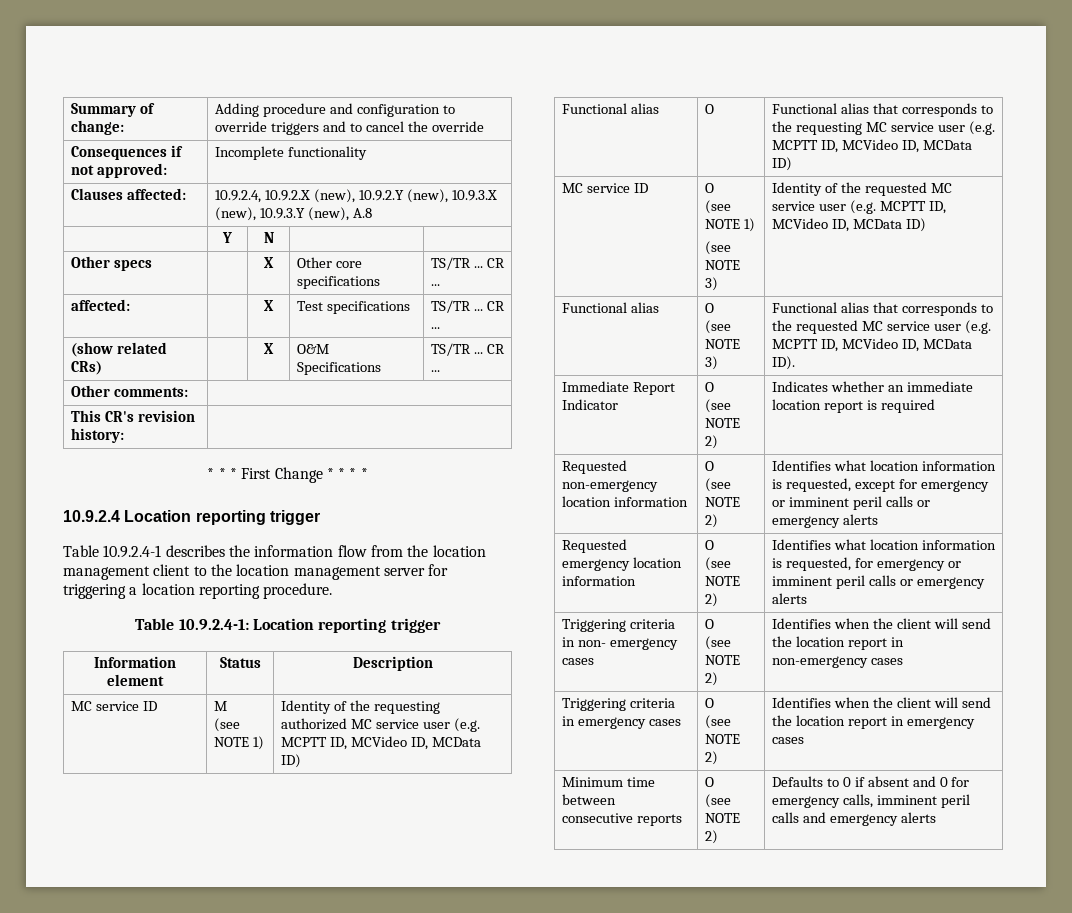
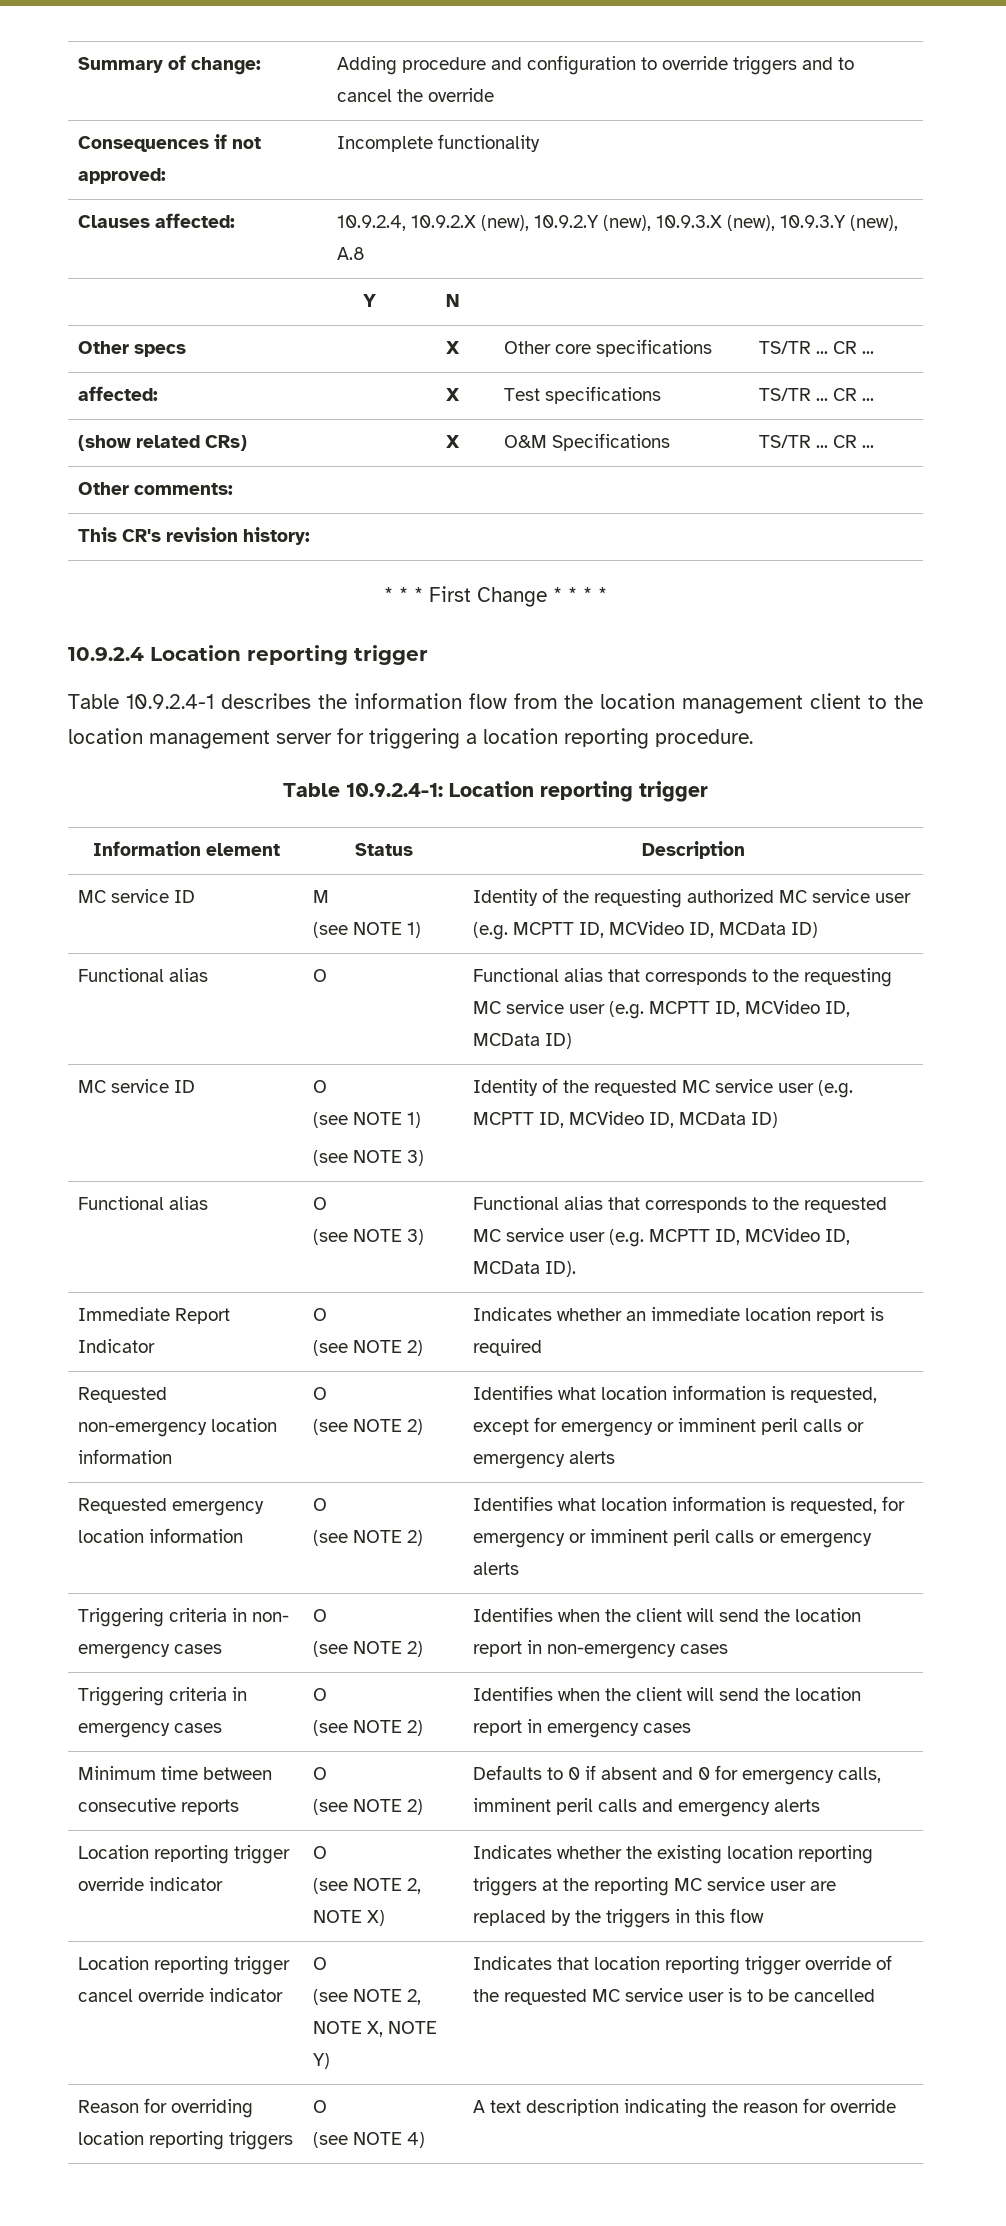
(936, 817) none -> [78,1845,291,1864] [78,1877,224,1891] [313,1846,328,1859] [313,1878,422,1894] [313,1910,386,1926] [473,1845,874,1864] [473,1877,837,1896] [473,1908,765,1928] [78,1956,291,1975] [78,1988,284,2002] [313,1957,328,1970] [313,1989,422,2005] [313,2021,438,2037] [313,2053,331,2069] [473,1955,893,1975] [473,1988,876,2005] [78,2098,254,2118] [78,2131,294,2150] [313,2100,328,2113] [313,2132,426,2148] [473,2098,897,2118] // Location reporting trigger override indicator | O // (see NOTE 2, NOTE X) | Indicates whether the existing location reporting triggers at the reporting MC service user are replaced by the triggers in this flow // Location reporting trigger cancel override indicator | O // (see NOTE 2, NOTE X, NOTE Y) | Indicates that location reporting trigger override of the requested MC service user is to be cancelled // Reason for overriding location reporting triggers | O // (see NOTE 4) | A text description indicating the reason for override

